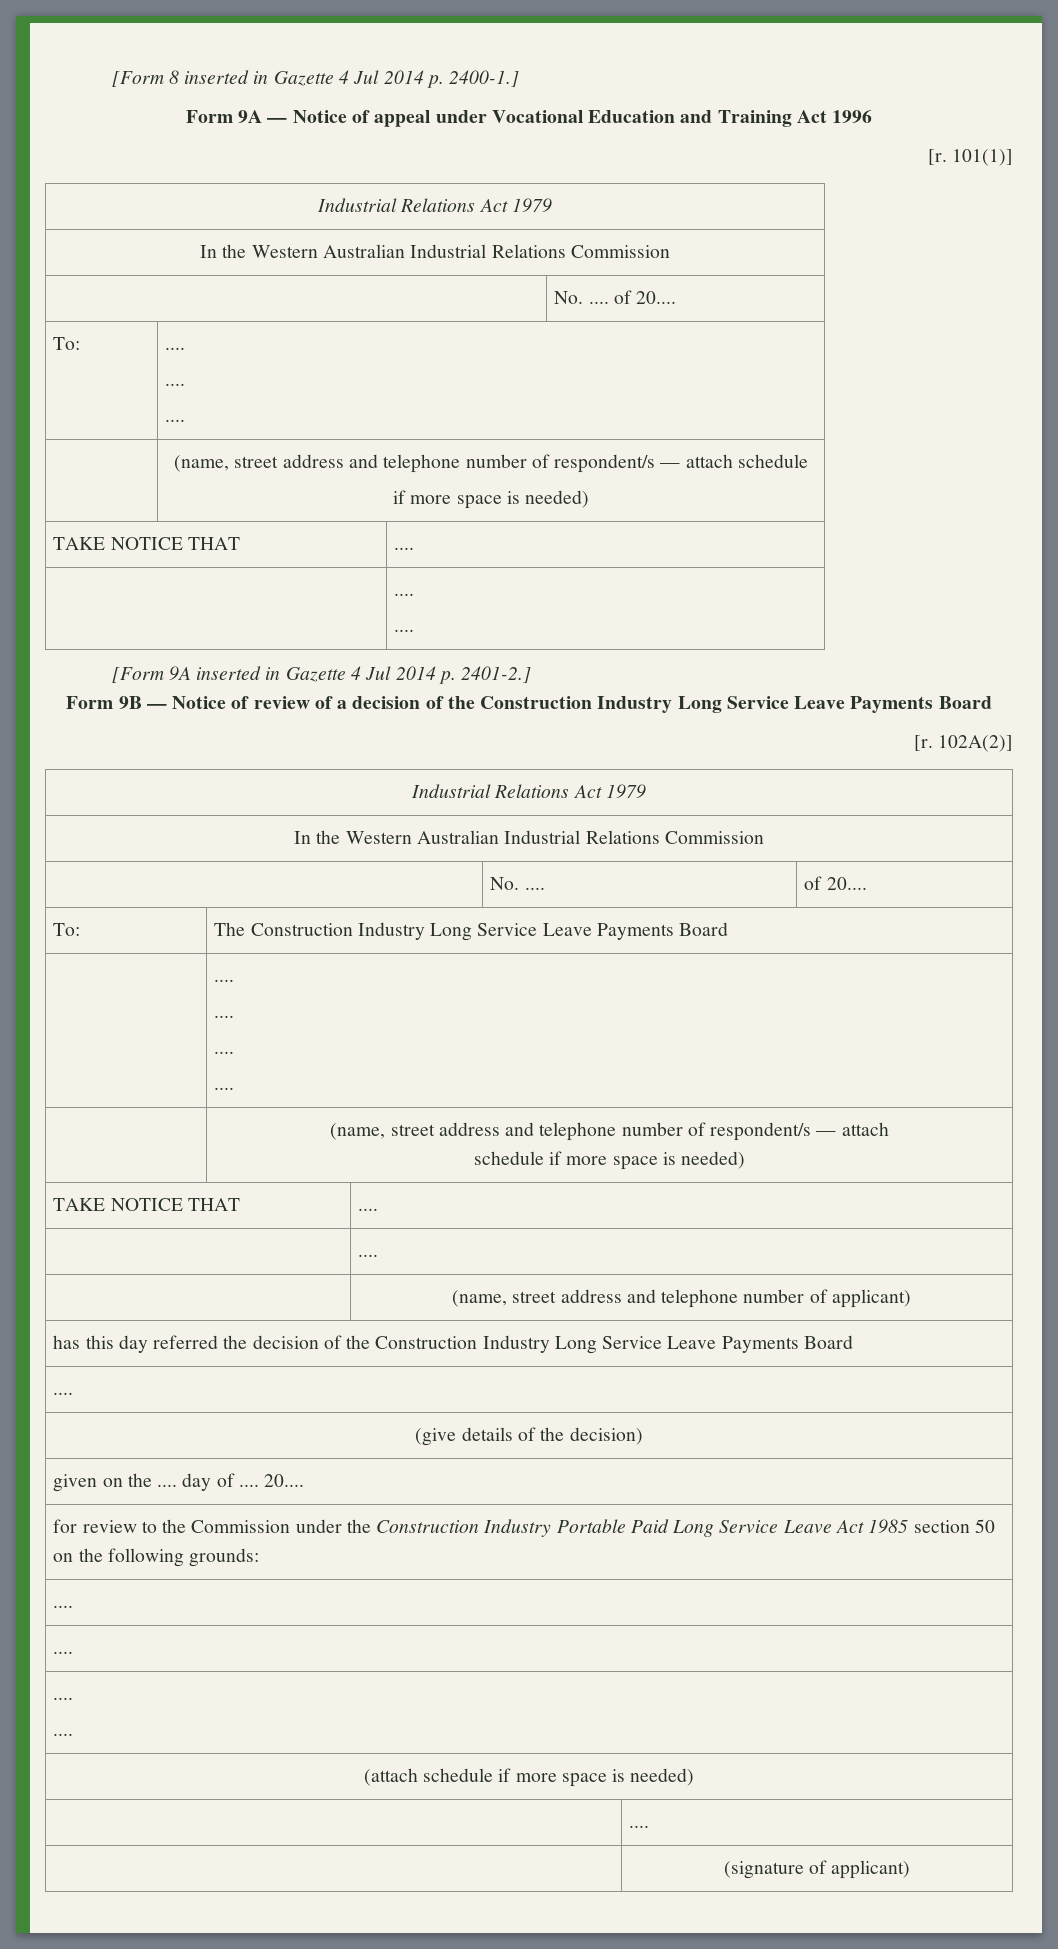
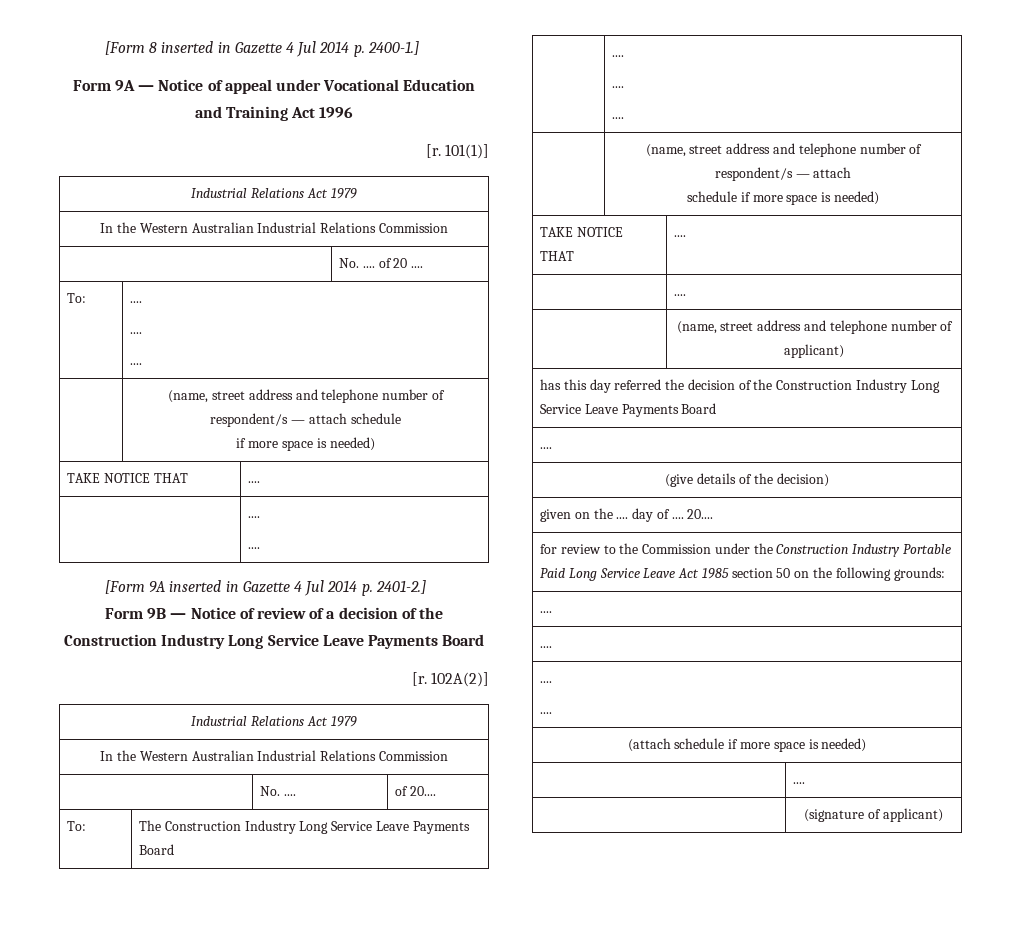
[636,291,677,304] 20.... -> [393,258,424,268] 20 ....
[214,1087,235,1090] // .... -> (625, 118) none

